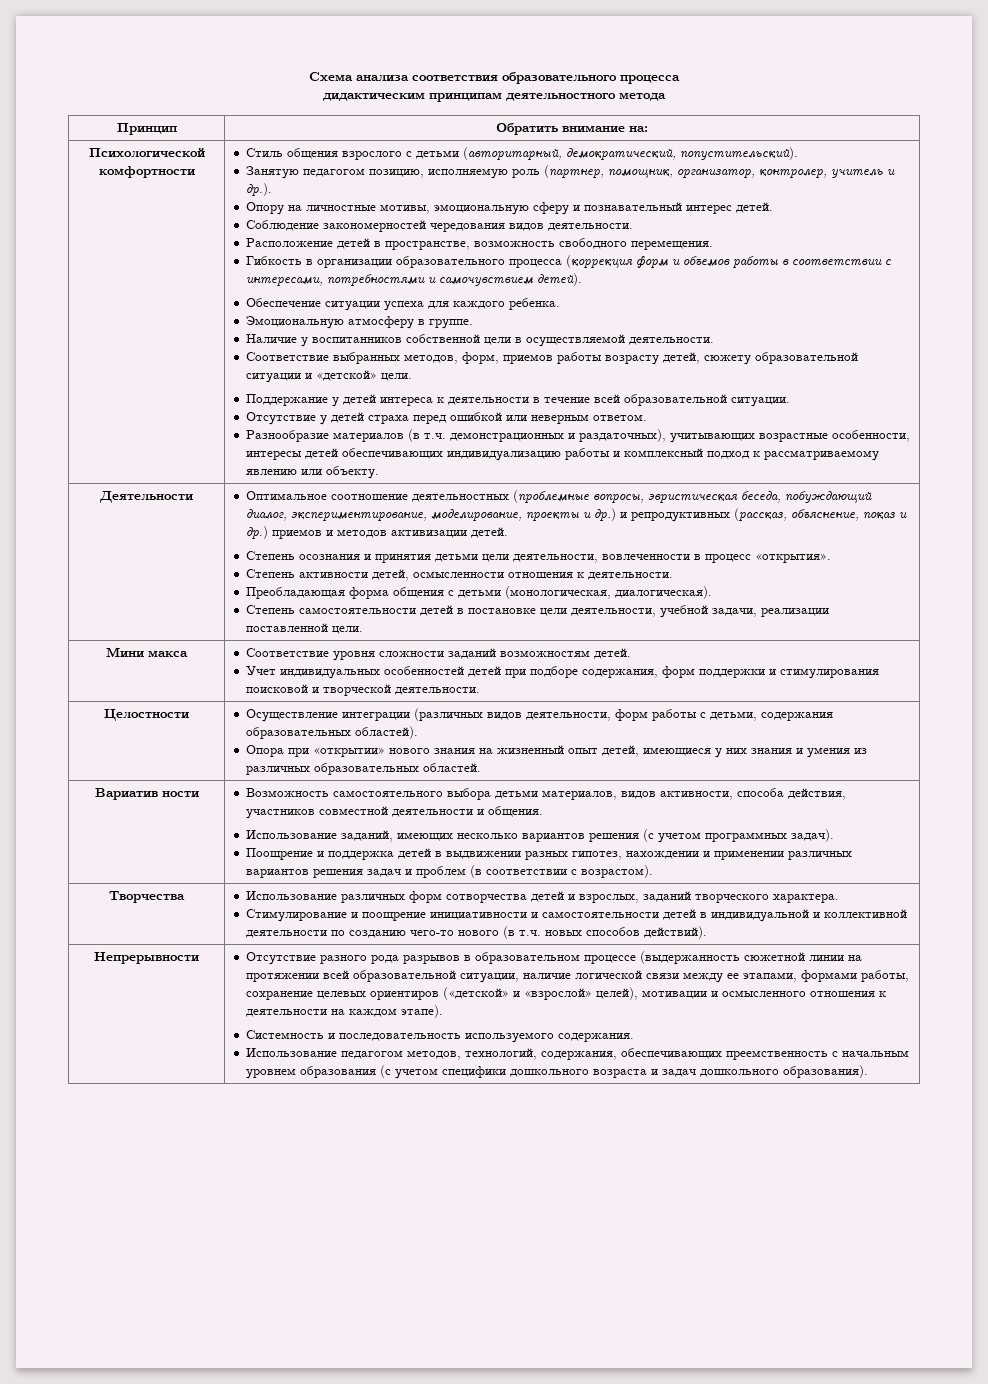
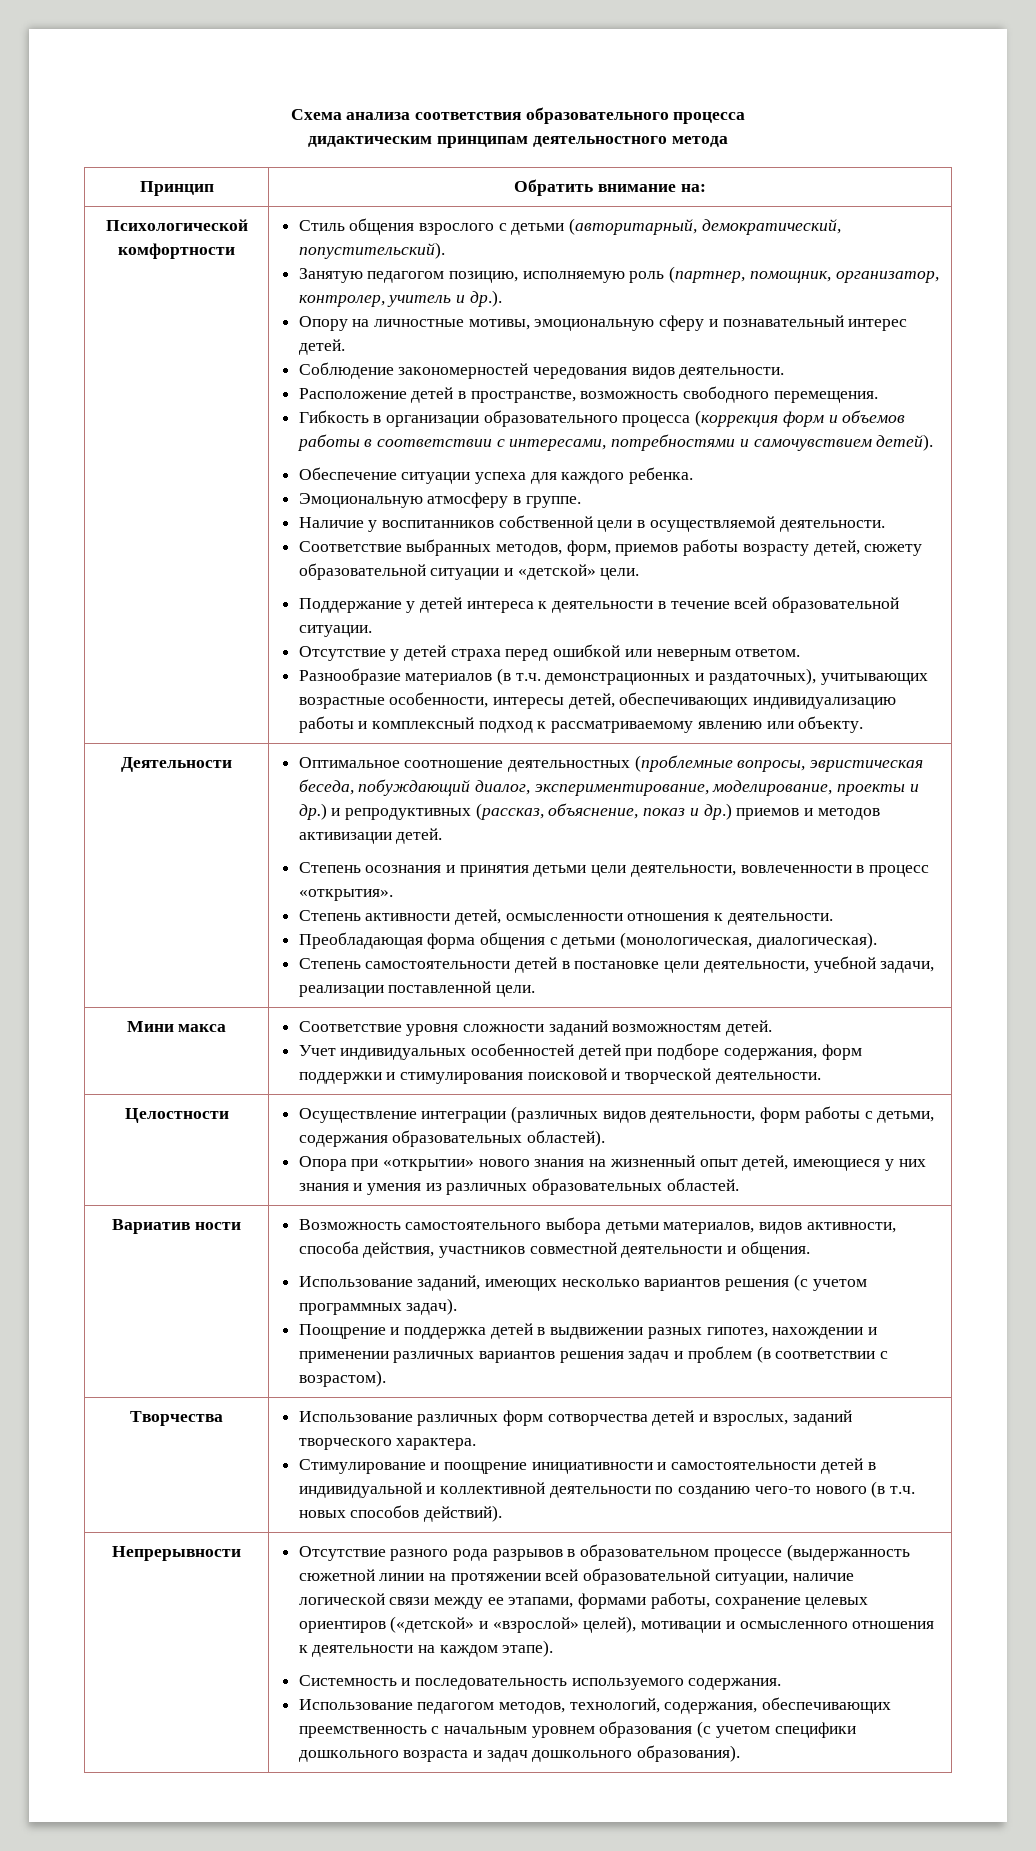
[304,448,338,459] детей -> [568,693,615,709] детей,

